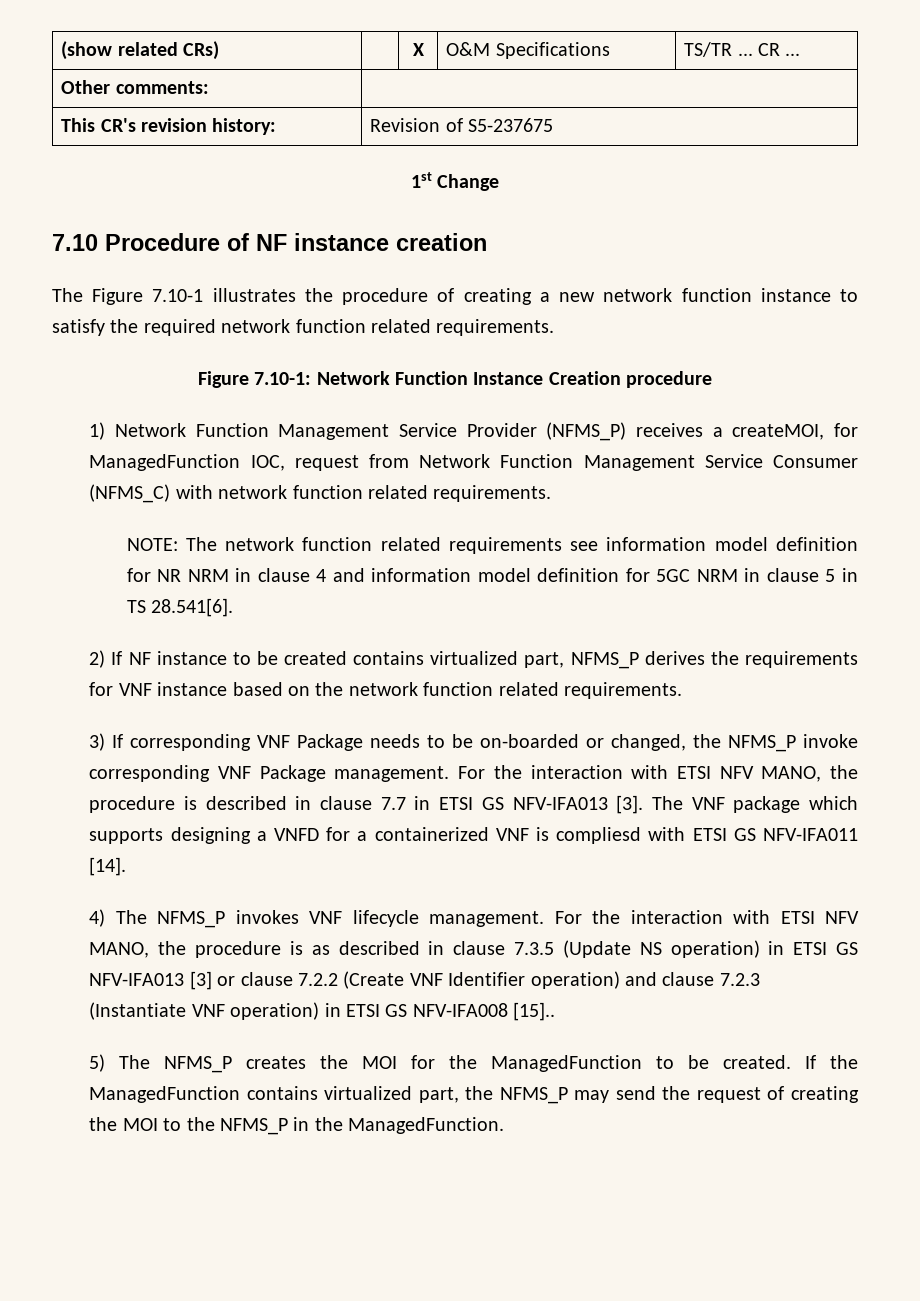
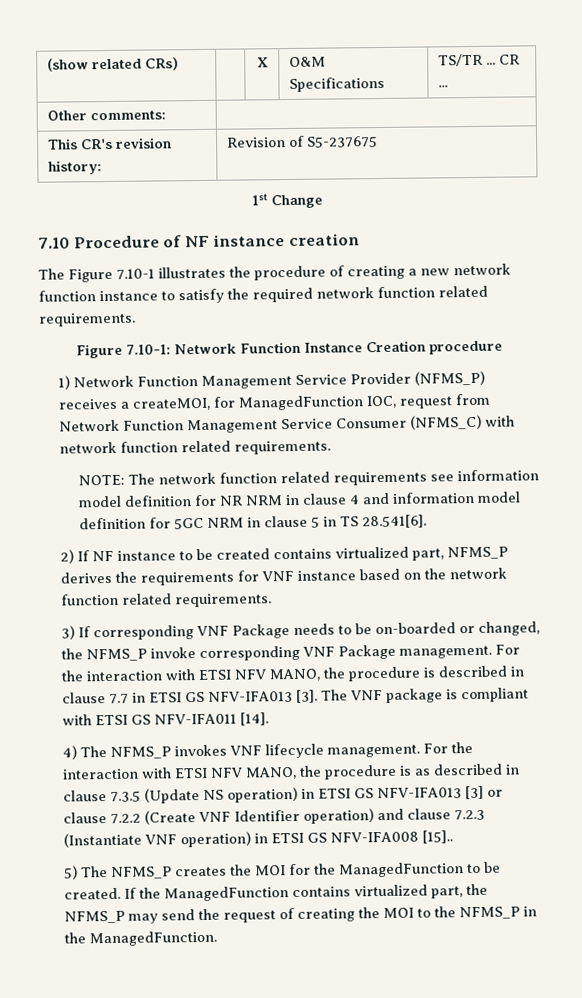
[808,796,858,810] [89,827,642,844] which supports designing a VNFD for a containerized VNF is compliesd -> [446,687,530,703] is compliant

